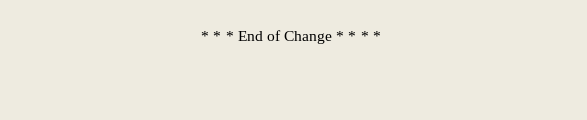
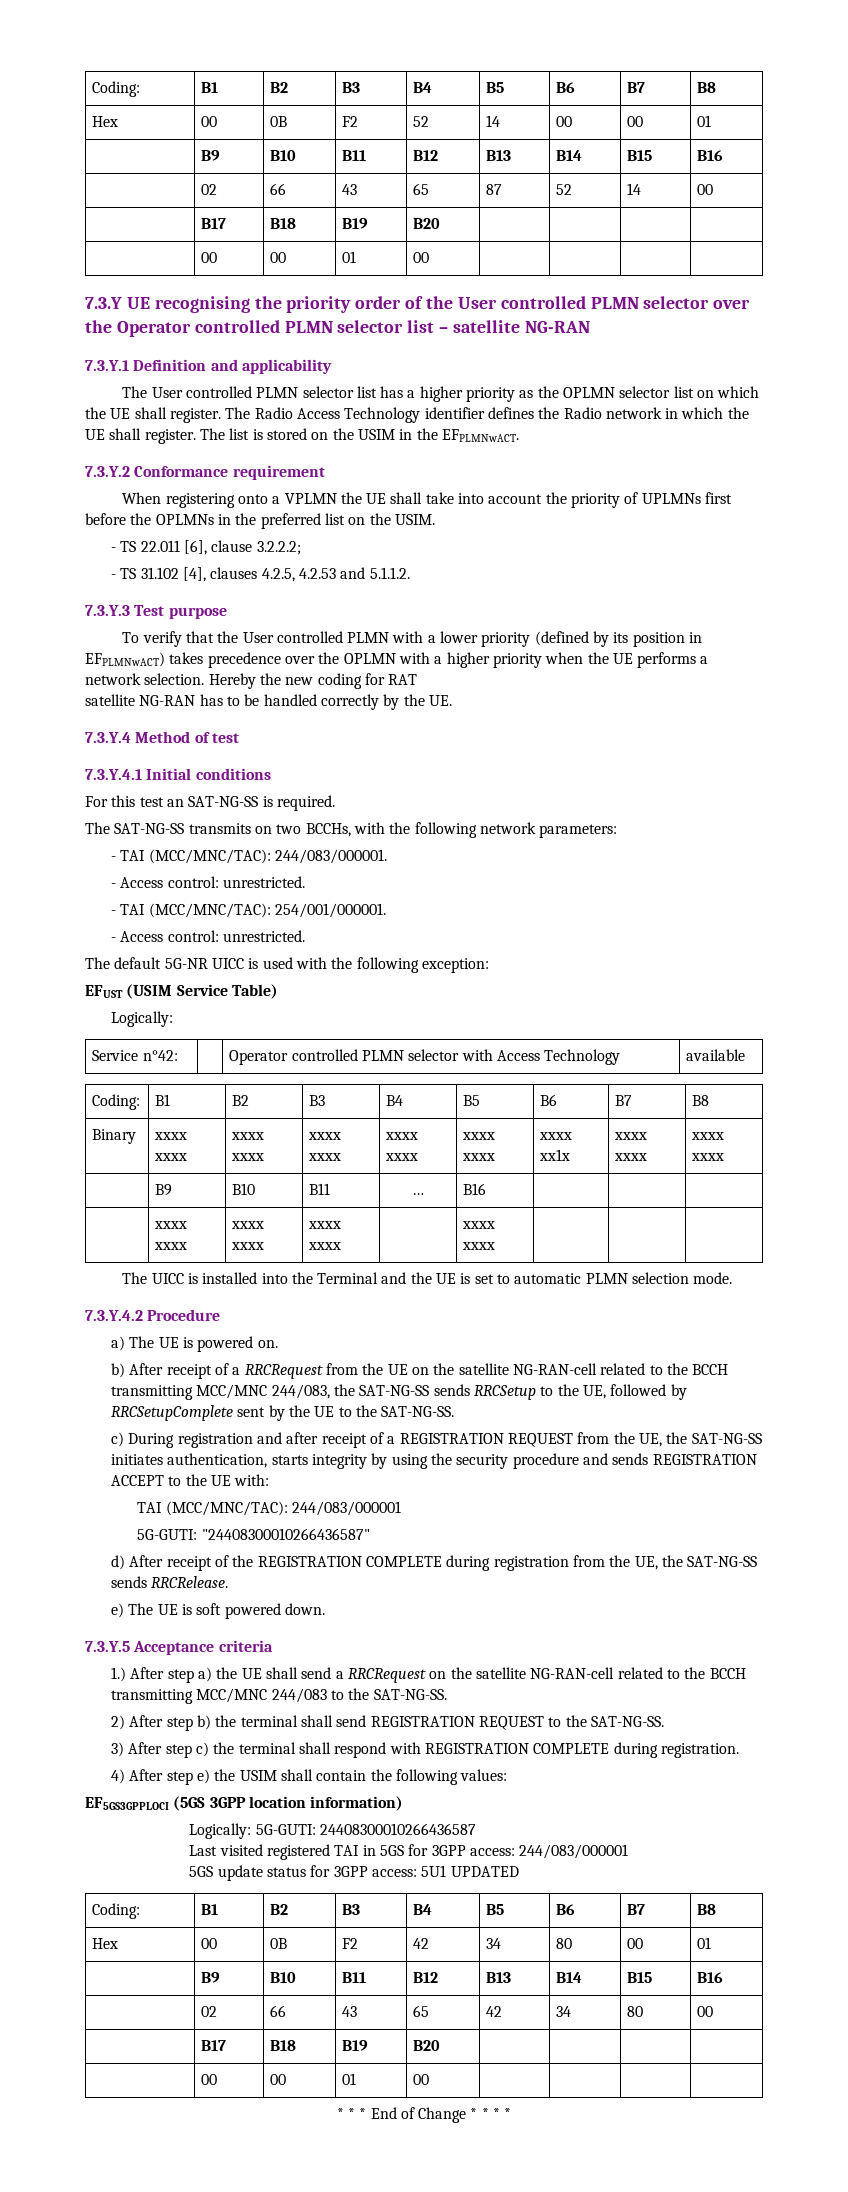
(201, 36) none -> [92,81,141,97] [201,82,219,93] [270,82,289,93] [342,82,361,93] [413,82,433,93] [486,82,505,93] [556,82,576,93] [627,82,646,93] [697,82,717,93] [92,116,119,127] [201,116,218,127] [270,116,288,127] [342,116,359,127] [413,116,430,127] [486,115,501,127] [556,116,573,127] [627,116,644,127] [697,115,712,127] [201,150,221,161] [270,150,297,161] [342,150,367,161] [413,150,439,161] [486,150,512,161] [556,150,583,161] [627,150,653,161] [697,150,724,161] [201,184,218,195] [270,183,287,195] [342,184,358,195] [413,183,430,195] [486,184,503,195] [556,184,573,195] [627,183,642,195] [697,184,714,195] [201,218,227,229] [270,218,297,229] [342,218,369,229] [413,218,441,229] [201,252,218,263] [270,252,287,263] [342,251,357,263] [413,252,430,263] [85,296,751,313] [85,320,590,337] [85,359,332,374] [122,386,760,402] [85,407,749,423] [85,428,519,444] [85,465,325,480] [122,492,733,508] [85,513,435,529] [111,540,301,555] [111,567,410,582] [85,605,227,619] [122,631,703,647] [85,652,709,668] [85,673,418,689] [85,694,452,710] [85,731,239,743] [85,768,271,780] [85,795,335,811] [85,822,618,838] [111,849,388,864] [111,876,306,888] [111,903,387,918] [111,930,306,942] [85,957,489,973] [85,984,278,999] [111,1011,174,1027] [92,1050,178,1061] [229,1049,621,1065] [686,1049,746,1061] [92,1094,141,1110] [155,1094,171,1106] [232,1095,250,1106] [309,1095,326,1106] [386,1095,404,1106] [463,1095,481,1106] [540,1094,558,1106] [615,1095,633,1106] [692,1095,710,1106] [92,1129,137,1144] [154,1132,188,1140] [154,1153,188,1161] [231,1132,265,1140] [231,1153,265,1161] [308,1132,342,1140] [308,1153,342,1161] [385,1132,419,1140] [385,1153,419,1161] [462,1132,496,1140] [462,1153,496,1161] [539,1132,573,1140] [539,1149,571,1161] [614,1132,648,1140] [614,1153,648,1161] [691,1132,725,1140] [691,1153,725,1161] [155,1184,173,1196] [232,1183,256,1195] [309,1183,331,1195] [412,1193,424,1195] [463,1183,487,1195] [154,1221,188,1229] [154,1242,188,1250] [231,1221,265,1229] [231,1242,265,1250] [308,1221,342,1229] [308,1242,342,1250] [462,1221,496,1229] [462,1242,496,1250] [122,1272,733,1284] [85,1309,221,1321] [111,1336,278,1352] [111,1363,729,1379] [111,1384,687,1400] [111,1405,455,1421] [111,1432,762,1448] [111,1453,757,1469] [111,1474,270,1486] [137,1501,401,1516] [137,1528,370,1540] [111,1555,758,1571] [111,1576,229,1588] [111,1603,326,1619] [85,1640,273,1655] [111,1667,746,1683] [111,1688,447,1704] [111,1715,664,1731] [111,1742,739,1758] [111,1769,508,1785] [85,1796,404,1811] [189,1823,476,1839] [189,1844,629,1860] [189,1865,519,1881] [92,1903,141,1919] [201,1904,219,1915] [270,1904,289,1915] [342,1904,361,1915] [413,1904,433,1915] [486,1904,505,1915] [556,1904,576,1915] [627,1904,646,1915] [697,1904,717,1915] [92,1938,119,1949] [201,1938,218,1949] [270,1938,288,1949] [342,1938,359,1949] [413,1938,430,1949] [486,1938,502,1949] [556,1938,573,1949] [627,1938,644,1949] [697,1937,712,1949] [201,1972,221,1983] [270,1972,297,1983] [342,1972,367,1983] [413,1972,439,1983] [486,1972,512,1983] [556,1972,583,1983] [627,1972,653,1983] [697,1972,724,1983] [201,2006,218,2017] [270,2005,287,2017] [342,2006,358,2017] [413,2005,430,2017] [486,2006,503,2017] [556,2006,572,2017] [627,2006,644,2017] [697,2006,714,2017] [201,2040,227,2051] [270,2040,297,2051] [342,2040,369,2051] [413,2040,441,2051] [201,2074,218,2085] [270,2074,287,2085] [342,2073,357,2085] [413,2074,430,2085] Coding: | B1 | B2 | B3 | B4 | B5 | B6 | B7 | B8 // Hex | 00 | 0B | F2 | 52 | 14 | 00 | 00 | 01 // | B9 | B10 | B11 | B12 | B13 | B14 | B15 | B16 // | 02 | 66 | 43 | 65 | 87 | 52 | 14 | 00 // | B17 | B18 | B19 | B20 | | | | // | 00 | 00 | 01 | 00 | | | | // 7.3.Y UE recognising the priority order of the User controlled PLMN selector over the Operator controlled PLMN selector list – satellite NG-RAN // 7.3.Y.1 Definition and applicability // The User controlled PLMN selector list has a higher priority as the OPLMN selector list on which the UE shall register. The Radio Access Technology identifier defines the Radio network in which the UE shall register. The list is stored on the USIM in the EFPLMNwACT. // 7.3.Y.2 Conformance requirement // When registering onto a VPLMN the UE shall take into account the priority of UPLMNs first before the OPLMNs in the preferred list on the USIM. // - TS 22.011 [6], clause 3.2.2.2; // - TS 31.102 [4], clauses 4.2.5, 4.2.53 and 5.1.1.2. // 7.3.Y.3 Test purpose // To verify that the User controlled PLMN with a lower priority (defined by its position in EFPLMNwACT) takes precedence over the OPLMN with a higher priority when the UE performs a network selection. Hereby the new coding for RAT // satellite NG-RAN has to be handled correctly by the UE. // 7.3.Y.4 Method of test // 7.3.Y.4.1 Initial conditions // For this test an SAT-NG-SS is required. // The SAT-NG-SS transmits on two BCCHs, with the following network parameters: // - TAI (MCC/MNC/TAC): 244/083/000001. // - Access control: unrestricted. // - TAI (MCC/MNC/TAC): 254/001/000001. // - Access control: unrestricted. // The default 5G-NR UICC is used with the following exception: // EFUST (USIM Service Table) // Logically: // Service n°42: | | Operator controlled PLMN selector with Access Technology | available // Coding: | B1 | B2 | B3 | B4 | B5 | B6 | B7 | B8 // Binary | xxxx xxxx | xxxx xxxx | xxxx xxxx | xxxx xxxx | xxxx xxxx | xxxx xx1x | xxxx xxxx | xxxx xxxx // | B9 | B10 | B11 | … | B16 | | | // | xxxx xxxx | xxxx xxxx | xxxx xxxx | | xxxx xxxx | | | // The UICC is installed into the Terminal and the UE is set to automatic PLMN selection mode. // 7.3.Y.4.2 Procedure // a) The UE is powered on. // b) After receipt of a RRCRequest from the UE on the satellite NG-RAN-cell related to the BCCH transmitting MCC/MNC 244/083, the SAT-NG-SS sends RRCSetup to the UE, followed by RRCSetupComplete sent by the UE to the SAT-NG-SS. // c) During registration and after receipt of a REGISTRATION REQUEST from the UE, the SAT-NG-SS initiates authentication, starts integrity by using the security procedure and sends REGISTRATION ACCEPT to the UE with: // TAI (MCC/MNC/TAC): 244/083/000001 // 5G-GUTI: "24408300010266436587" // d) After receipt of the REGISTRATION COMPLETE during registration from the UE, the SAT-NG-SS sends RRCRelease. // e) The UE is soft powered down. // 7.3.Y.5 Acceptance criteria // 1.) After step a) the UE shall send a RRCRequest on the satellite NG-RAN-cell related to the BCCH transmitting MCC/MNC 244/083 to the SAT-NG-SS. // 2) After step b) the terminal shall send REGISTRATION REQUEST to the SAT-NG-SS. // 3) After step c) the terminal shall respond with REGISTRATION COMPLETE during registration. // 4) After step e) the USIM shall contain the following values: // EF5GS3GPPLOCI (5GS 3GPP location information) // Logically: 5G-GUTI: 24408300010266436587 // Last visited registered TAI in 5GS for 3GPP access: 244/083/000001 // 5GS update status for 3GPP access: 5U1 UPDATED // Coding: | B1 | B2 | B3 | B4 | B5 | B6 | B7 | B8 // Hex | 00 | 0B | F2 | 42 | 34 | 80 | 00 | 01 // | B9 | B10 | B11 | B12 | B13 | B14 | B15 | B16 // | 02 | 66 | 43 | 65 | 42 | 34 | 80 | 00 // | B17 | B18 | B19 | B20 | | | | // | 00 | 00 | 01 | 00 | | | | //

